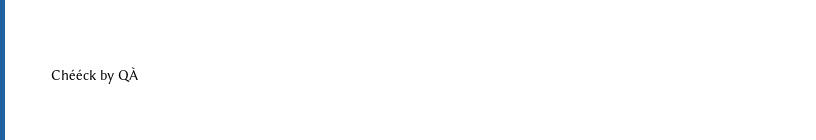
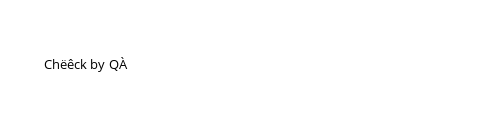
[51,69,97,80] Chééck -> [44,59,87,69] Chëêck

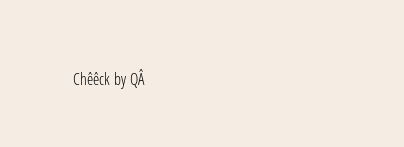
[44,57,128,72] Chëêck by QÀ -> [73,69,146,89] Chêêck by QÂ

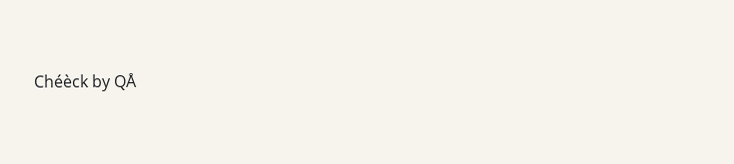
[73,69,146,89] Chêêck by QÂ -> [33,73,139,92] Chéèck by QÅ

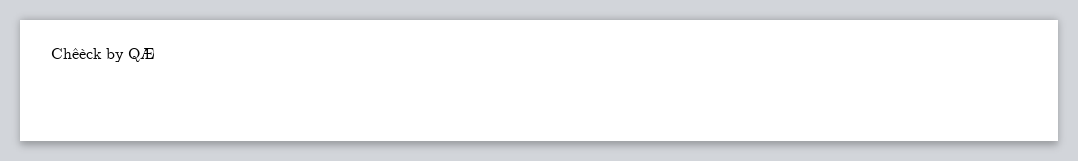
[33,73,139,92] Chéèck by QÅ -> [51,48,154,62] Chêèck by QÆ

